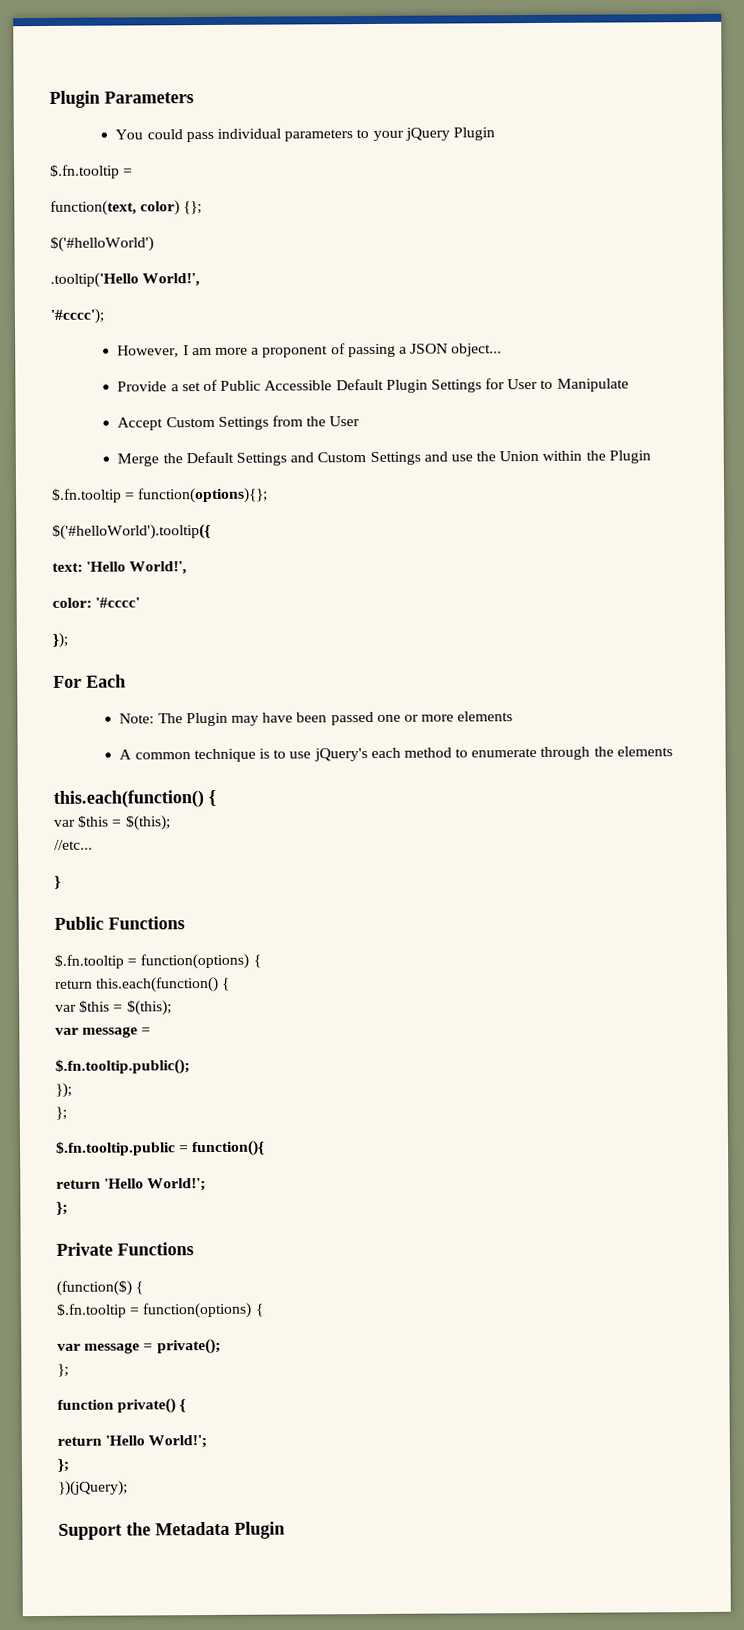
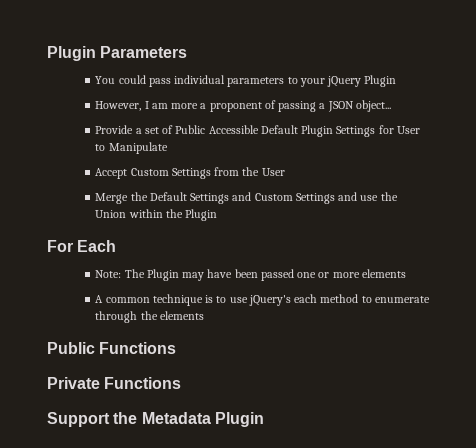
[50,164,134,179] [50,200,203,216] [50,236,154,252] [50,272,201,288] [50,308,104,324] // $.fn.tooltip = // function(text, color) {}; // $('#helloWorld') // .tooltip('Hello World!', // '#cccc'); -> (397, 81) none
[52,487,269,504] [52,523,211,540] [52,561,188,575] [52,597,141,608] [52,632,68,648] // $.fn.tooltip = function(options){}; // $('#helloWorld').tooltip({ // text: 'Hello World!', // color: '#cccc' // }); -> (218, 215) none
[53,789,216,808] [54,815,171,831] [54,839,93,850] [54,875,61,889] [54,916,185,930] [54,953,261,970] [55,976,231,993] [55,1000,172,1016] [55,1026,152,1038] [55,1059,190,1075] [55,1082,72,1098] [55,1106,67,1120] [55,1140,266,1157] [56,1178,207,1192] [56,1201,68,1215] [56,1242,194,1256] [56,1280,144,1296] [56,1302,264,1319] [57,1338,221,1355] [57,1363,69,1377] [57,1398,187,1414] [57,1435,208,1449] [57,1458,70,1472] [58,1480,128,1496] this.each(function() { // var $this = $(this); // //etc... // } // Public Functions // $.fn.tooltip = function(options) { // return this.each(function() { // var $this = $(this); // var message = // $.fn.tooltip.public(); // }); // }; // $.fn.tooltip.public = function(){ // return 'Hello World!'; // }; // Private Functions // (function($) { // $.fn.tooltip = function(options) { // var message = private(); // }; // function private() { // return 'Hello World!'; // }; // })(jQuery); -> [47,342,177,354] [47,377,182,389] Public Functions // Private Functions

